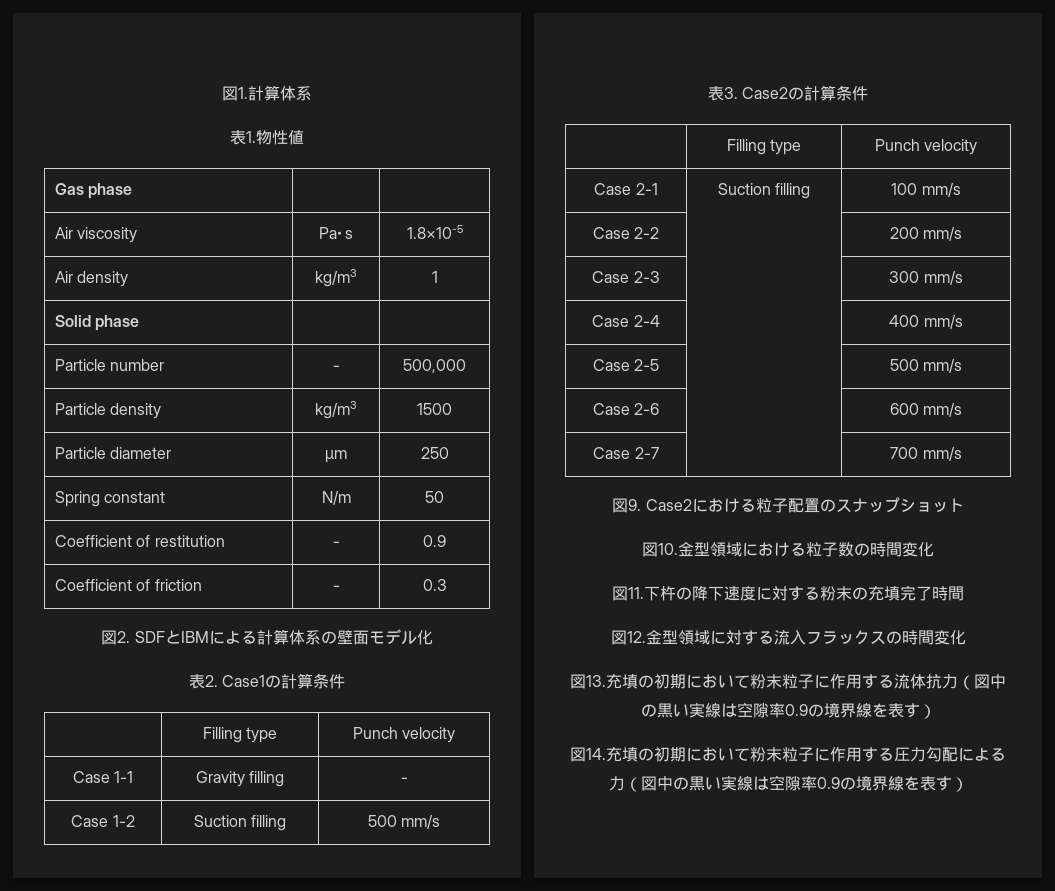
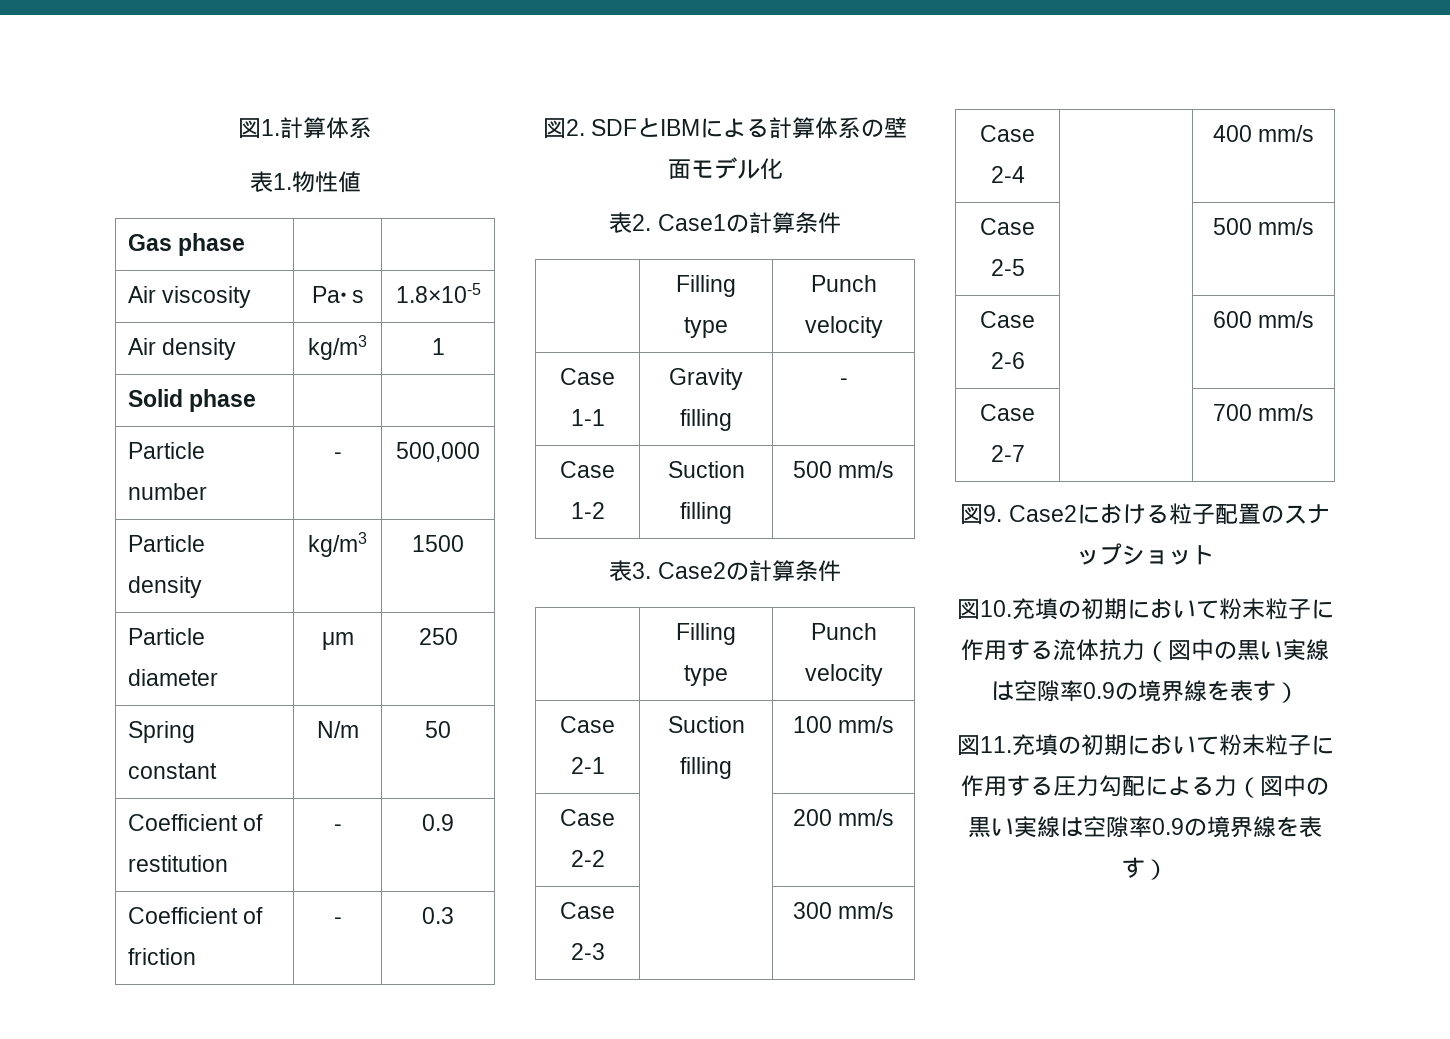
[678,542,934,557] [612,585,964,601] [610,630,966,645] [570,674,606,689] 金型領域における粒子数の時間変化 // 図11.下杵の降下速度に対する粉末の充填完了時間 // 図12.金型領域に対する流入フラックスの時間変化 // 図13. -> (1012, 608) none
[586,748,606,760] 14. -> [979,736,1012,753] 11.

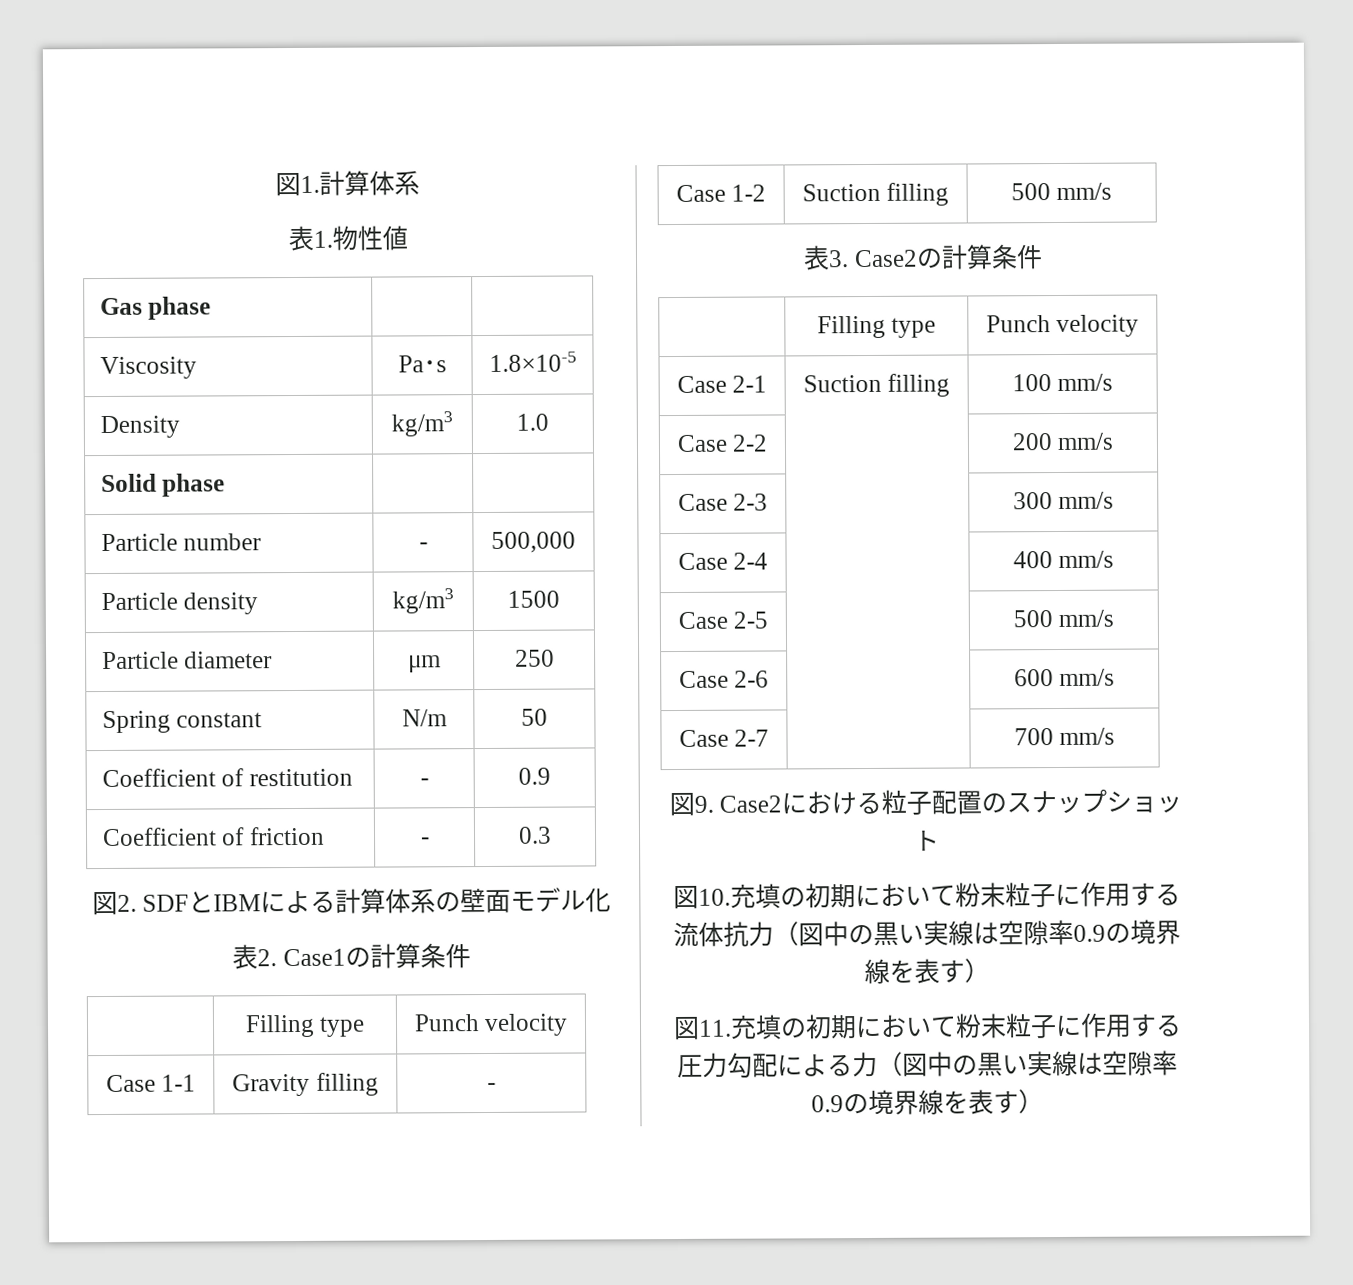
[128,286,252,308] Air viscosity -> [99,356,197,380] Viscosity
[128,338,237,360] [308,335,367,360] [431,338,445,355] Air density | kg/m3 | 1 -> [99,415,180,439] [391,411,453,437] [516,413,549,431] Density | kg/m3 | 1.0

